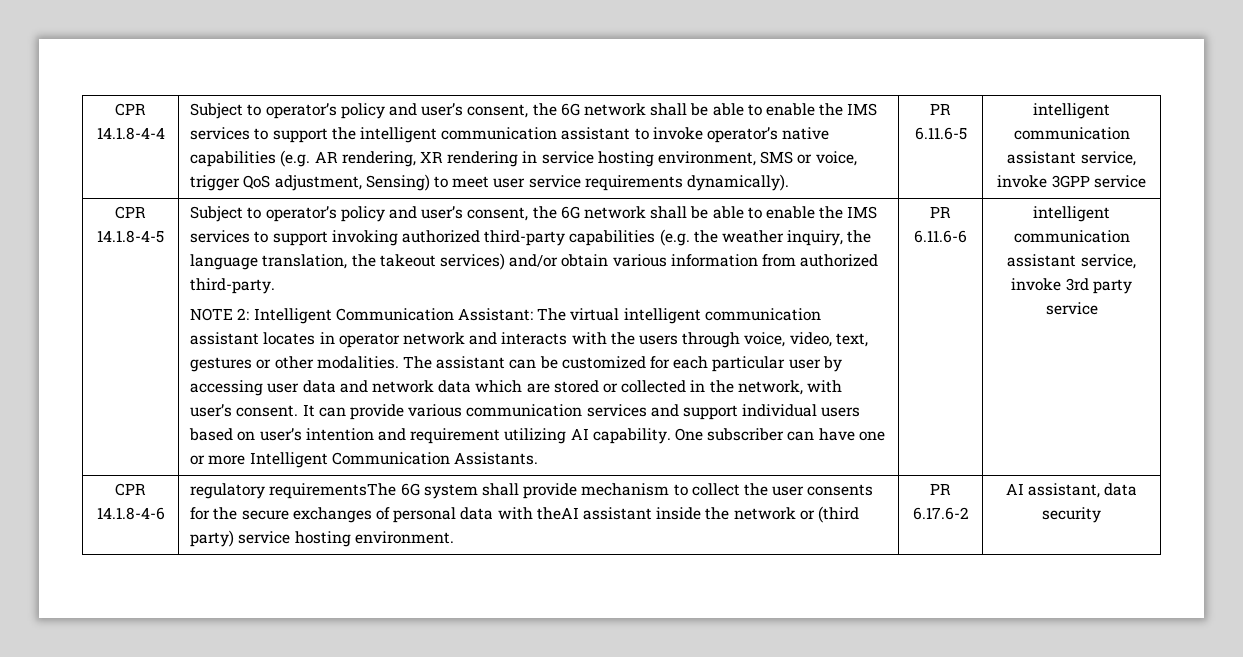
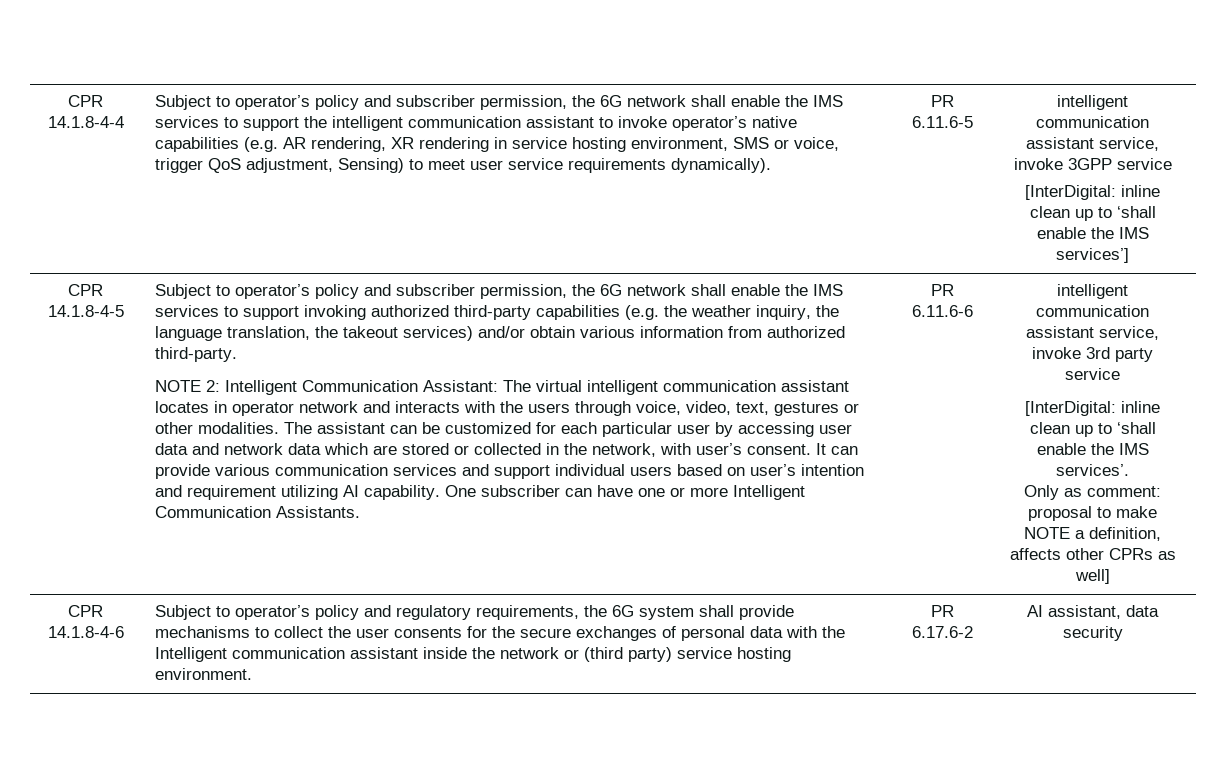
[421,103,762,118] user’s consent, the 6G network shall be able to -> [395,95,726,110] subscriber permission, the 6G network shall
(1146, 181) none -> [1025,185,1160,200] [1029,206,1156,221] [1036,227,1149,239] [1056,248,1129,263] // [InterDigital: inline clean up to ‘shall enable the IMS services’]
[421,206,762,221] user’s consent, the 6G network shall be able to -> [395,284,726,299] subscriber permission, the 6G network shall
[115,483,146,496] [96,507,165,520] [190,483,397,499] // CPR 14.1.8-4-6 | regulatory requirementsThe -> [1025,401,1160,416] [1029,422,1156,437] [1036,443,1149,455] [1056,464,1129,476] [1024,485,1161,500] [1028,506,1157,521] [1024,527,1161,541] [1009,548,1176,560] [1074,569,1110,584] [68,605,103,617] [47,626,124,638] [154,605,607,620] // [InterDigital: inline clean up to ‘shall enable the IMS services’. // Only as comment: proposal to make NOTE a definition, affects other CPRs as well] // CPR 14.1.8-4-6 | Subject to operator’s policy and regulatory requirements, the
[581,483,670,496] mechanism -> [154,626,250,638] mechanisms
[536,507,579,520] theAI -> [821,626,845,638] [154,647,345,662] the Intelligent communication

